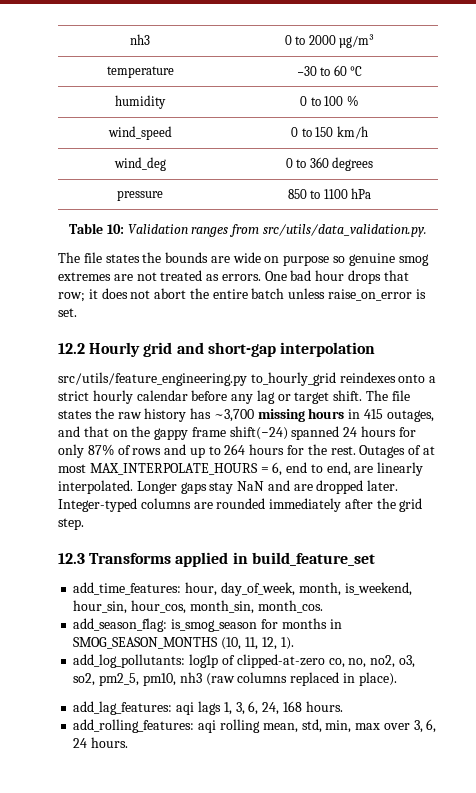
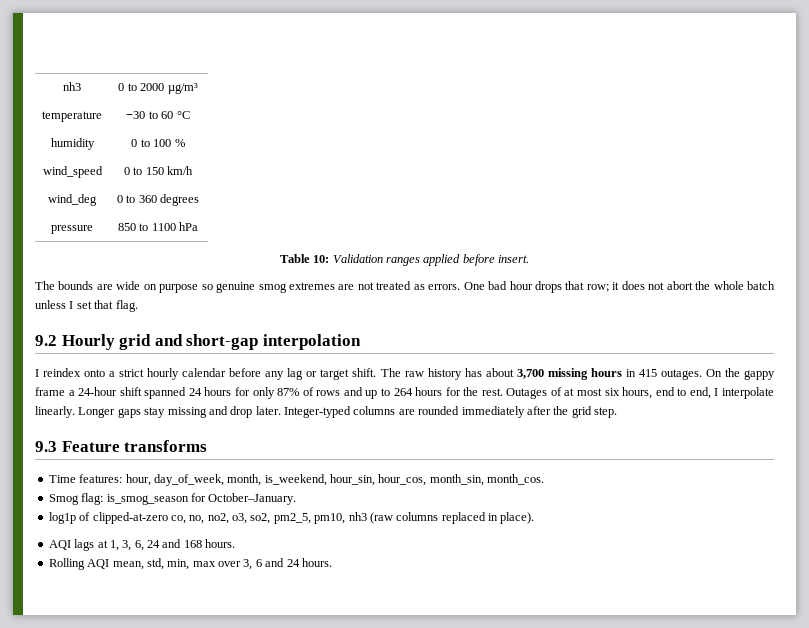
[229,224,427,237] [58,252,162,263] from src/utils/data_validation.py. // The file states the -> [423,254,530,266] [35,281,55,290] applied before insert. // The
[212,289,248,299] entire -> [713,281,744,290] whole
[328,289,426,301] [58,308,77,317] [58,343,85,354] raise_on_error is set. // 12.2 -> [69,300,138,312] [35,335,57,346] I set that flag. // 9.2
[58,372,396,386] src/utils/feature_engineering.py to_hourly_grid reindexes -> [35,368,82,377] I reindex
[391,390,410,401] [58,408,114,419] file states the -> (401, 372) none
[213,409,254,422] ~3,700 -> [485,368,544,379] about 3,700
[386,410,434,422] [58,426,288,440] outages, and that on the gappy frame shift(−24) -> [660,368,776,380] [35,387,142,396] outages. On the gappy frame a 24-hour shift
[89,462,424,476] [58,480,364,494] MAX_INTERPOLATE_HOURS = 6, end to end, are linearly interpolated. Longer gaps stay NaN and are dropped -> [604,387,775,399] [35,406,253,418] six hours, end to end, I interpolate linearly. Longer gaps stay missing and drop
[58,552,375,567] [73,582,182,595] 12.3 Transforms applied in build_feature_set // add_time_features: -> [35,440,208,452] [48,474,123,483] 9.3 Feature transforms // Time features:
[73,618,342,632] [73,637,294,650] [73,654,186,668] add_season_flag: is_smog_season for months in SMOG_SEASON_MONTHS (10, 11, 12, 1). // add_log_pollutants: -> [48,493,297,505] Smog flag: is_smog_season for October–January. //
[73,701,221,715] add_lag_features: aqi lags -> [48,539,108,551] AQI lags at
[262,702,280,715] 24, -> [147,539,182,548] 24 and
[73,719,260,733] add_rolling_features: aqi rolling -> [48,558,110,570] Rolling AQI
[426,719,437,733] 6, -> [255,558,285,567] 6 and

